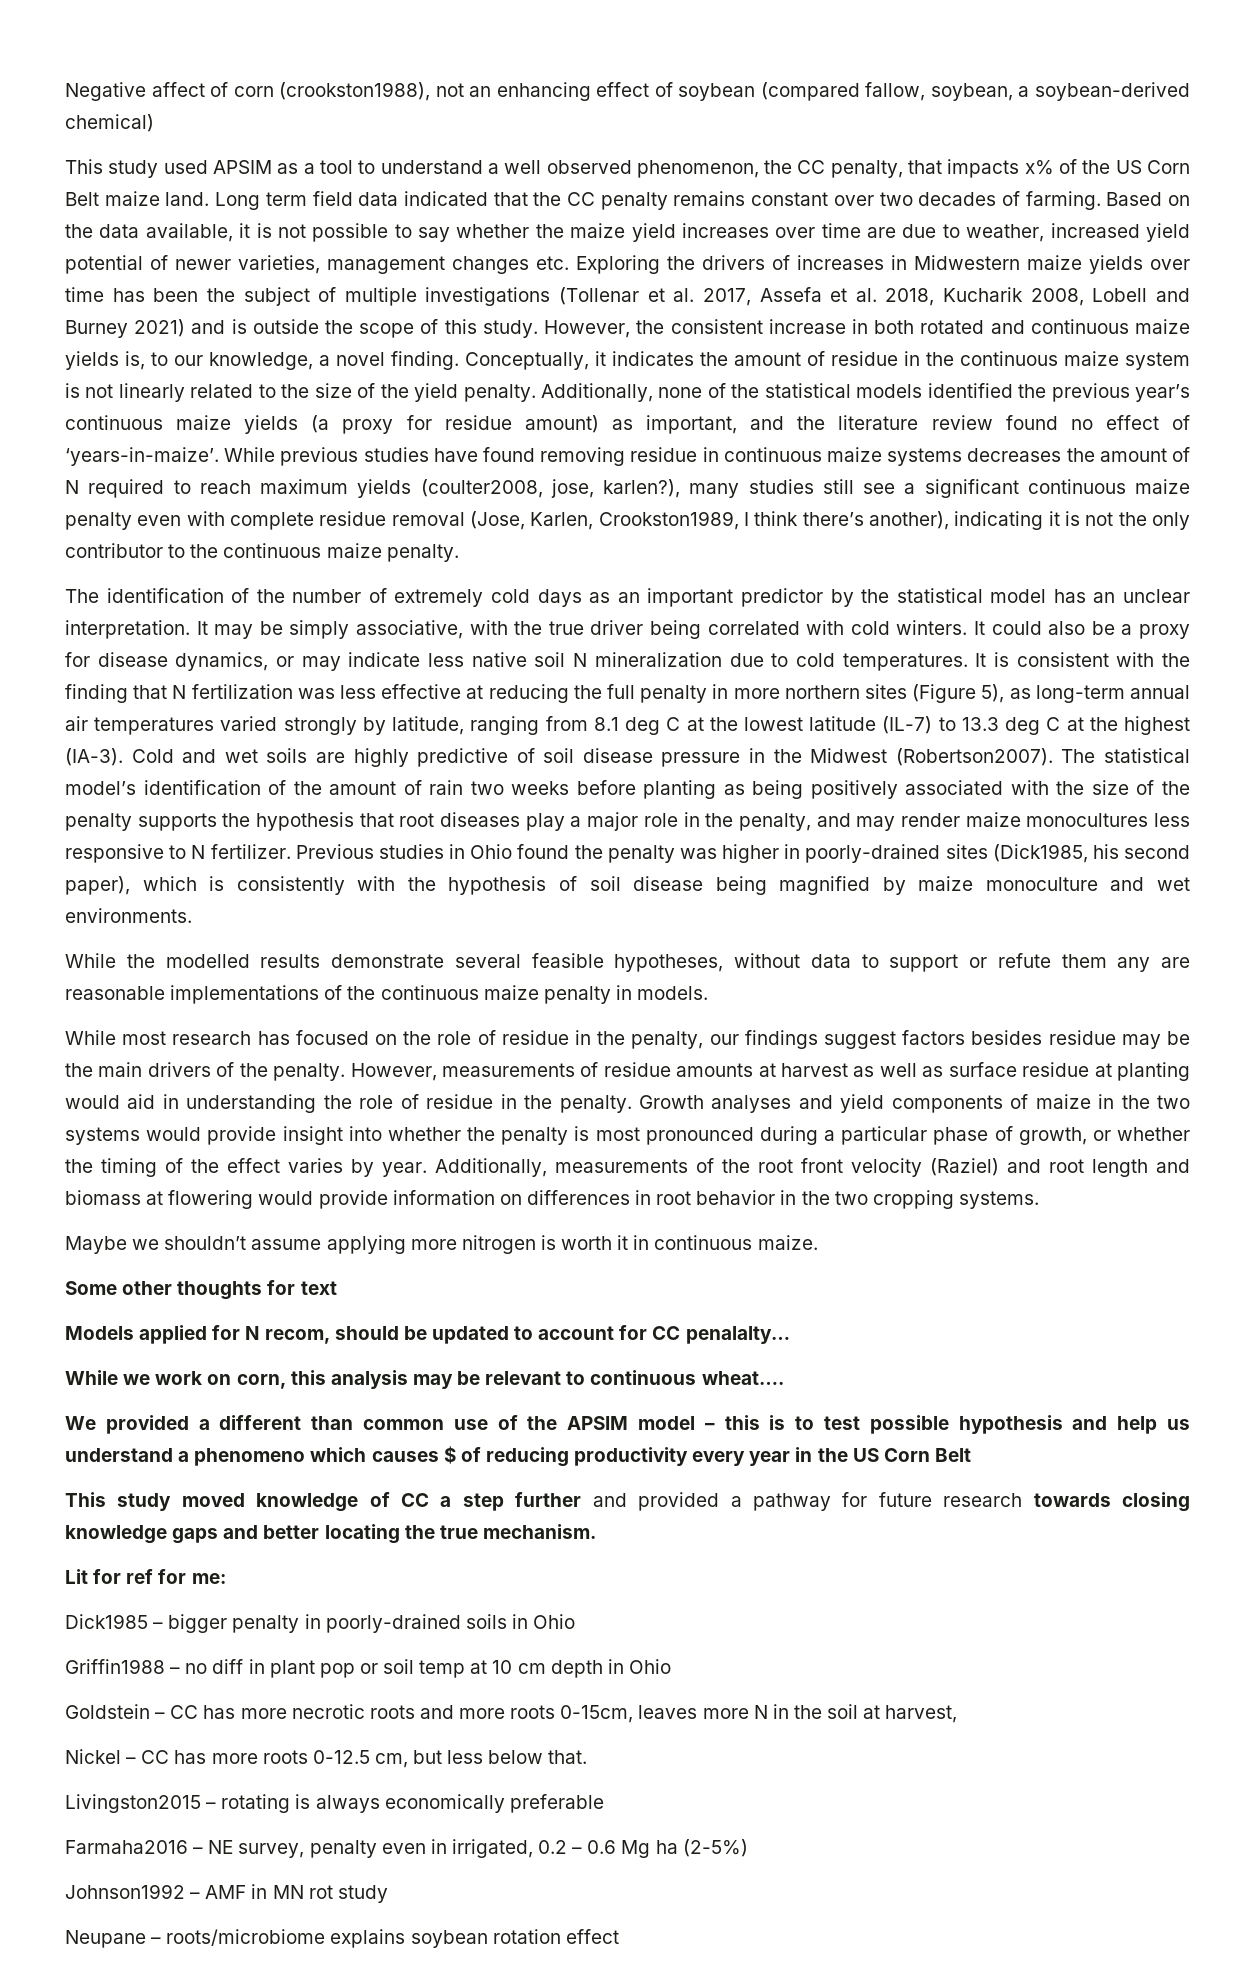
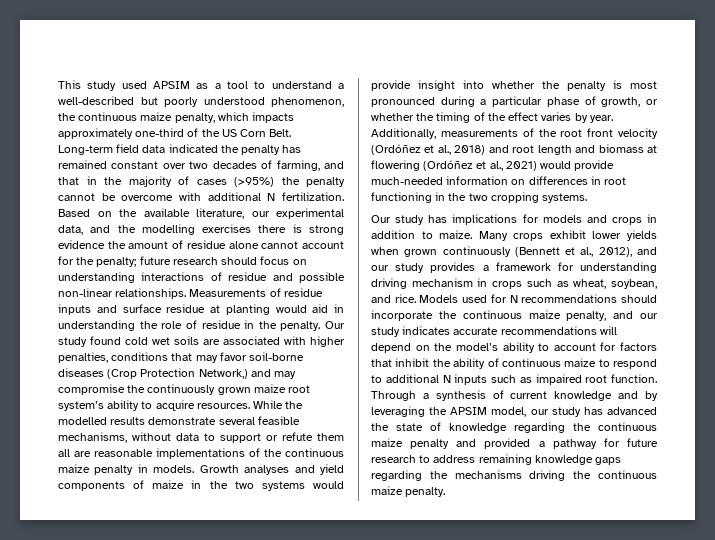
[65,82,1190,101] [65,114,154,132] Negative affect of corn (crookston1988), not an enhancing effect of soybean (compared fallow, soybean, a soybean-derived chemical) // -> (58, 84) none
[504,159,1190,178] [65,191,746,210] well observed phenomenon, the CC penalty, that impacts x% of the US Corn Belt maize land. Long term field data indicated that the CC penalty remains -> [58,96,344,107] [58,112,295,123] [58,128,292,139] [58,144,302,155] [58,160,107,169] well-described but poorly understood phenomenon, the continuous maize penalty, which impacts approximately one-third of the US Corn Belt. Long-term field data indicated the penalty has remained
[1025,191,1191,210] [65,223,1191,242] [65,255,1190,274] [65,287,1190,306] [65,319,1190,338] [65,351,1190,370] [65,383,1191,402] [65,415,1190,434] [65,447,1191,466] [65,479,1190,498] [65,511,1190,530] [65,543,459,562] [65,588,1190,607] [65,620,1190,639] [65,652,1191,671] [65,684,1191,703] [65,716,1191,735] [65,748,1190,767] [65,780,1190,799] [65,812,1191,831] [65,844,1190,863] [65,876,1190,895] [65,908,192,923] [65,953,1190,972] [65,985,709,1004] [65,1030,1191,1049] [65,1062,944,1081] farming. Based on the data available, it is not possible to say whether the maize yield increases over time are due to weather, increased yield potential of newer varieties, management changes etc. Exploring the drivers of increases in Midwestern maize yields over time has been the subject of multiple investigations (Tollenar et al. 2017, Assefa et al. 2018, Kucharik 2008, Lobell and Burney 2021) and is outside the scope of this study. However, the consistent increase in both rotated and continuous maize yields is, to our knowledge, a novel finding. Conceptually, it indicates the amount of residue in the continuous maize system is not linearly related to the size of the yield penalty. Additionally, none of the statistical models identified the previous year’s continuous maize yields (a proxy for residue amount) as important, and the literature review found no effect of ‘years-in-maize’. While previous studies have found removing residue in continuous maize systems decreases the amount of N required to reach maximum yields (coulter2008, jose, karlen?), many studies still see a significant continuous maize penalty even with complete residue removal (Jose, Karlen, Crookston1989, I think there’s another), indicating it is not the only contributor to the continuous maize penalty. // The identification of the number of extremely cold days as an important predictor by the statistical model has an unclear interpretation. It may be simply associative, with the true driver being correlated with cold winters. It could also be a proxy for disease dynamics, or may indicate less native soil N mineralization due to cold temperatures. It is consistent with the finding that N fertilization was less effective at reducing the full penalty in more northern sites (Figure 5), as long-term annual air temperatures varied strongly by latitude, ranging from 8.1 deg C at the lowest latitude (IL-7) to 13.3 deg C at the highest (IA-3). Cold and wet soils are highly predictive of soil disease pressure in the Midwest (Robertson2007). The statistical model’s identification of the amount of rain two weeks before planting as being positively associated with the size of the penalty supports the hypothesis that root diseases play a major role in the penalty, and may render maize monocultures less responsive to N fertilizer. Previous studies in Ohio found the penalty was higher in poorly-drained sites (Dick1985, his second paper), which is consistently with the hypothesis of soil disease being magnified by maize monoculture and wet environments. // While the modelled results demonstrate several feasible hypotheses, without data to support or refute them any are reasonable implementations of the continuous maize penalty in models. // While most research has focused on the role of residue in the penalty, our findings suggest factors besides residue may be the main drivers of the penalty. However, measurements of residue amounts at harvest as well as -> [276,160,344,171] [58,176,345,187] [58,192,344,201] [58,208,344,219] [58,224,344,235] [58,240,344,249] [58,256,307,267] [58,272,345,283] [58,288,323,299] [58,304,117,315] farming, and that in the majority of cases (>95%) the penalty cannot be overcome with additional N fertilization. Based on the available literature, our experimental data, and the modelling exercises there is strong evidence the amount of residue alone cannot account for the penalty; future research should focus on understanding interactions of residue and possible non-linear relationships. Measurements of residue inputs and
(632, 1104) none -> [325,321,345,329] [58,336,345,347] [58,352,305,363] [58,368,297,379] [58,384,311,395] [58,400,304,411] [58,416,300,425] [58,432,344,443] [58,448,344,459] [58,464,195,475] Our study found cold wet soils are associated with higher penalties, conditions that may favor soil-borne diseases (Crop Protection Network,) and may compromise the continuously grown maize root system’s ability to acquire resources. While the modelled results demonstrate several feasible mechanisms, without data to support or refute them all are reasonable implementations of the continuous maize penalty in models.
[930,1158,999,1176] (Raziel) -> [371,144,486,155] (Ordóñez et al., 2018)
[258,1190,388,1209] would provide -> [423,160,615,171] [371,177,443,185] (Ordóñez et al., 2021) would provide much-needed
[696,1190,776,1205] behavior -> [371,192,432,203] functioning
[65,1235,818,1254] [65,1280,337,1300] [65,1325,790,1344] [65,1370,784,1389] [65,1415,1190,1434] [65,1446,971,1467] [65,1492,582,1512] Maybe we shouldn’t assume applying more nitrogen is worth it in continuous maize. // Some other thoughts for text // Models applied for N recom, should be updated to account for CC penalalty… // While we work on corn, this analysis may be relevant to continuous wheat…. // We provided a different than common use of the APSIM model – this is to test possible hypothesis and help us understand a phenomeno which causes $ of reducing productivity every year in the US Corn Belt // This study moved knowledge of CC a step further -> [371,214,657,225] [371,230,657,241] [371,246,657,257] [371,262,657,273] [371,278,657,289] [371,294,657,303] [371,310,658,321] [371,326,617,337] [371,342,657,353] [371,358,657,369] [371,374,657,385] [371,390,658,401] [371,406,657,417] [371,422,657,433] [371,438,450,449] Our study has implications for models and crops in addition to maize. Many crops exhibit lower yields when grown continuously (Bennett et al., 2012), and our study provides a framework for understanding driving mechanism in crops such as wheat, soybean, and rice. Models used for N recommendations should incorporate the continuous maize penalty, and our study indicates accurate recommendations will depend on the model’s ability to account for factors that inhibit the ability of continuous maize to respond to additional N inputs such as impaired root function. Through a synthesis of current knowledge and by leveraging the APSIM model, our study has advanced the state of knowledge regarding the continuous maize penalty
[1033,1492,1190,1512] [65,1524,596,1544] [65,1569,226,1584] [65,1614,576,1633] [65,1659,671,1678] [65,1704,958,1723] [65,1749,588,1768] [65,1794,604,1813] [65,1839,748,1858] [65,1884,388,1903] [65,1929,619,1948] towards closing knowledge gaps and better locating the true mechanism. // Lit for ref for me: // Dick1985 – bigger penalty in poorly-drained soils in Ohio // Griffin1988 – no diff in plant pop or soil temp at 10 cm depth in Ohio // Goldstein – CC has more necrotic roots and more roots 0-15cm, leaves more N in the soil at harvest, // Nickel – CC has more roots 0-12.5 cm, but less below that. // Livingston2015 – rotating is always economically preferable // Farmaha2016 – NE survey, penalty even in irrigated, 0.2 – 0.6 Mg ha (2-5%) // Johnson1992 – AMF in MN rot study // Neupane – roots/microbiome explains soybean rotation effect -> [419,454,622,465] [371,470,657,481] [371,486,446,497] to address remaining knowledge gaps regarding the mechanisms driving the continuous maize penalty.

